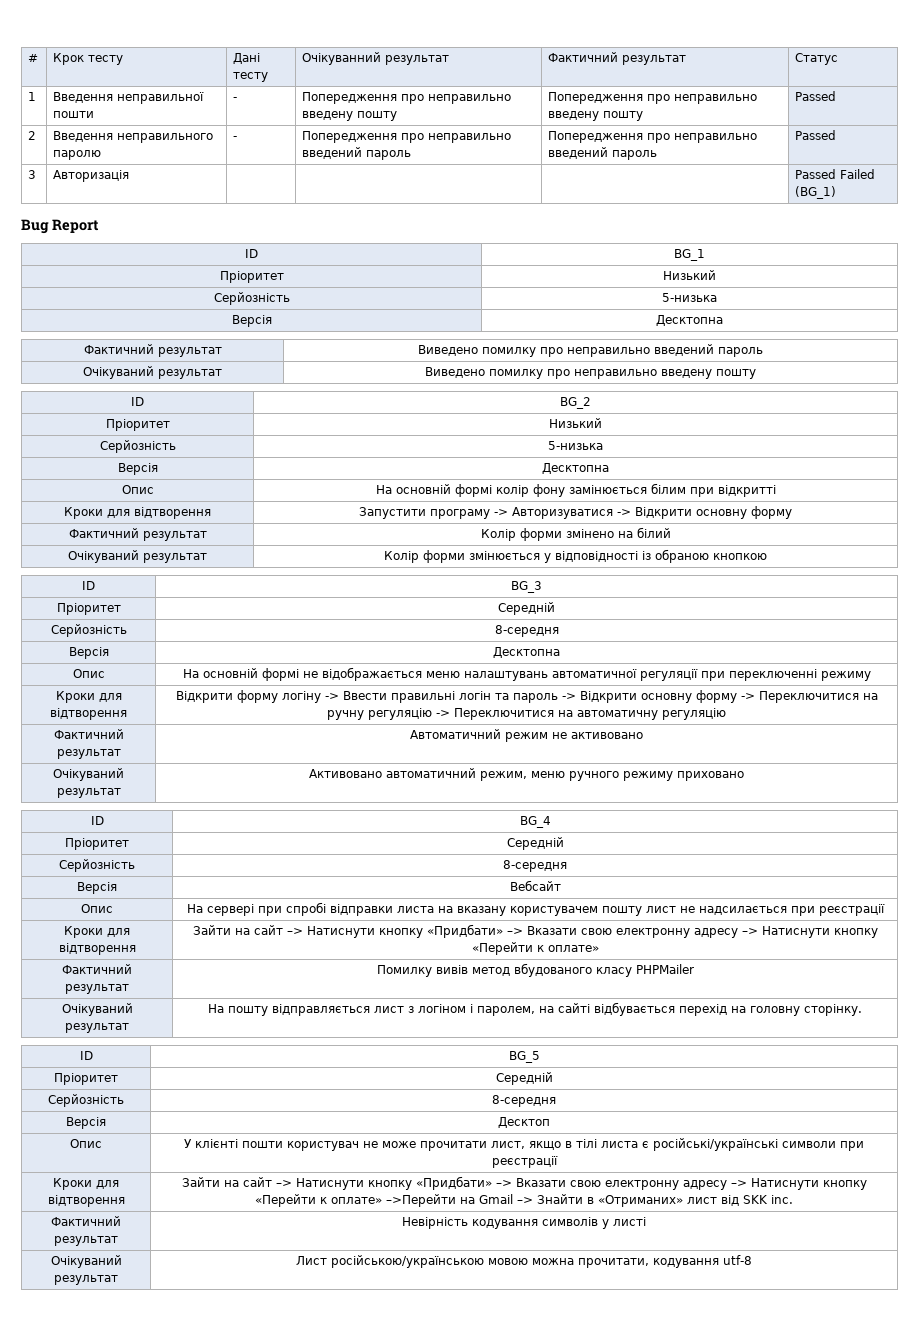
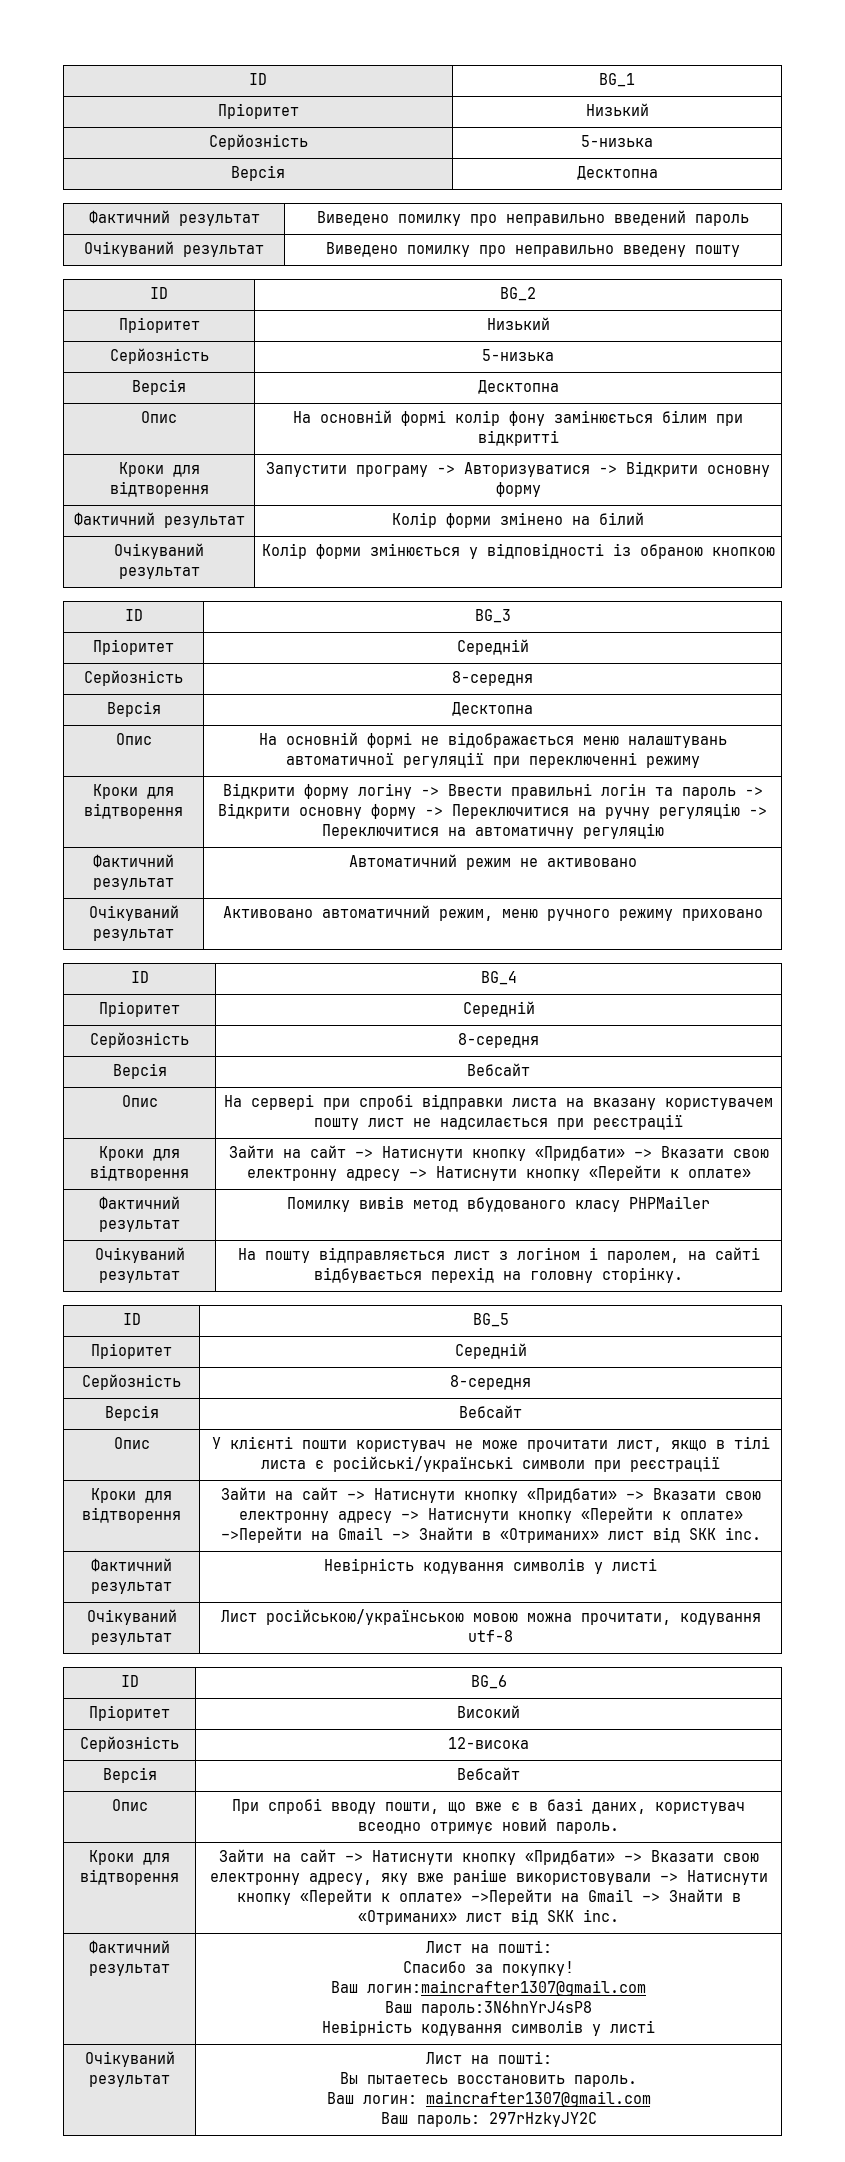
[28,54,39,62] [53,53,124,65] [233,53,261,64] [233,72,269,82] [302,52,450,65] [548,52,687,65] [795,53,839,65] [28,92,37,101] [53,92,205,104] [53,111,95,118] [233,97,238,101] [302,92,512,104] [302,111,398,121] [548,92,758,104] [548,111,644,121] [795,91,837,101] [28,131,37,140] [53,131,214,143] [53,150,102,160] [233,136,238,140] [302,131,512,143] [302,147,412,160] [548,131,758,143] [548,147,658,160] [795,130,837,140] [28,170,37,179] [53,170,130,182] [795,169,876,179] [795,186,837,199] [21,219,99,234] # | Крок тесту | Дані тесту | Очікуванний результат | Фактичний результат | Статус // 1 | Введення неправильної пошти | - | Попередження про неправильно введену пошту | Попередження про неправильно введену пошту | Passed // 2 | Введення неправильного паролю | - | Попередження про неправильно введений пароль | Попередження про неправильно введений пароль | Passed // 3 | Авторизація | | | | Passed Failed (BG_1) // Bug Report // -> (249, 79) none
[498,1117,550,1128] Десктоп -> [459,1405,522,1418] Вебсайт
(752, 1260) none -> [120,1675,139,1687] [470,1675,507,1689] [89,1705,170,1721] [457,1705,520,1718] [80,1736,179,1752] [448,1737,529,1749] [102,1767,157,1783] [457,1767,520,1780] [111,1799,148,1811] [232,1798,745,1814] [358,1818,619,1834] [89,1850,170,1865] [80,1869,179,1885] [218,1849,759,1865] [209,1869,768,1885] [236,1889,741,1905] [358,1909,619,1925] [89,1940,170,1954] [89,1964,170,1976] [425,1940,552,1953] [403,1961,574,1976] [331,1980,646,1996] [385,2001,592,2016] [322,2020,655,2036] [84,2051,175,2067] [89,2075,170,2087] [425,2051,552,2064] [340,2072,637,2087] [326,2091,651,2107] [380,2112,597,2127] // ID | BG_6 // Пріоритет | Високий // Серйозність | 12-висока // Версія | Вебсайт // Опис | При спробі вводу пошти, що вже є в базі даних, користувач всеодно отримує новий пароль. // Кроки для відтворення | Зайти на сайт –> Натиснути кнопку «Придбати» –> Вказати свою електронну адресу, яку вже раніше використовували –> Натиснути кнопку «Перейти к оплате» –>Перейти на Gmail –> Знайти в «Отриманих» лист від SKK inc. // Фактичний результат | Лист на пошті: // Спасибо за покупку! // Ваш логин:maincrafter1307@gmail.com // Ваш пароль:3N6hnYrJ4sP8 // Невірність кодування символів у листі // Очікуваний результат | Лист на пошті: // Вы пытаетесь восстановить пароль. // Ваш логин: maincrafter1307@gmail.com // Ваш пароль: 297rHzkyJY2C

